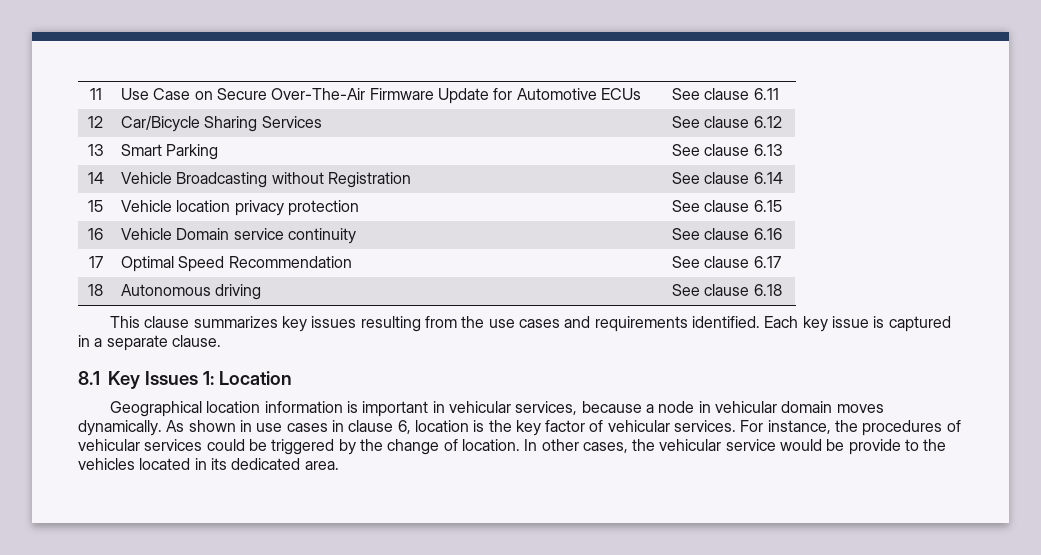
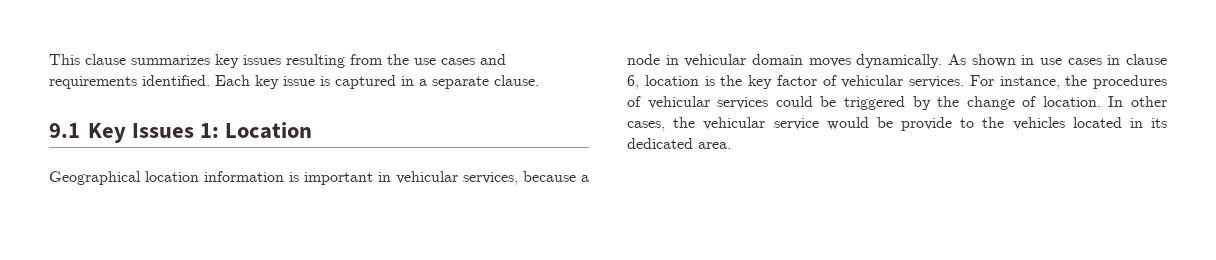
[89,88,102,100] [120,88,641,104] [671,88,779,100] [88,116,103,128] [120,116,322,132] [671,116,782,128] [87,144,104,156] [120,144,219,160] [671,144,783,156] [87,172,104,184] [120,172,411,188] [671,172,783,184] [88,200,103,212] [120,200,359,216] [671,200,782,212] [88,228,103,240] [120,228,356,244] [671,228,782,240] [88,256,103,268] [120,256,352,272] [671,256,781,268] [88,284,103,296] [120,284,262,300] [671,284,782,296] 11 | Use Case on Secure Over-The-Air Firmware Update for Automotive ECUs | See clause 6.11 // 12 | Car/Bicycle Sharing Services | See clause 6.12 // 13 | Smart Parking | See clause 6.13 // 14 | Vehicle Broadcasting without Registration | See clause 6.14 // 15 | Vehicle location privacy protection | See clause 6.15 // 16 | Vehicle Domain service continuity | See clause 6.16 // 17 | Optimal Speed Recommendation | See clause 6.17 // 18 | Autonomous driving | See clause 6.18 // -> (49, 59) none
[78,371,100,385] 8.1 -> [49,123,80,138] 9.1

